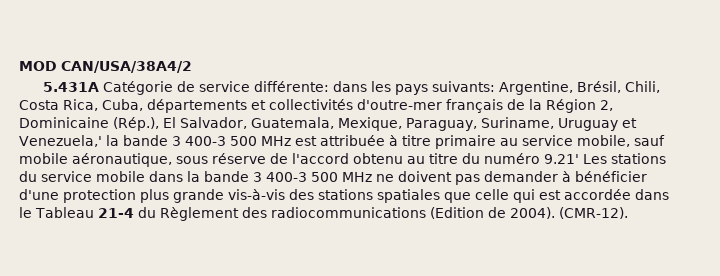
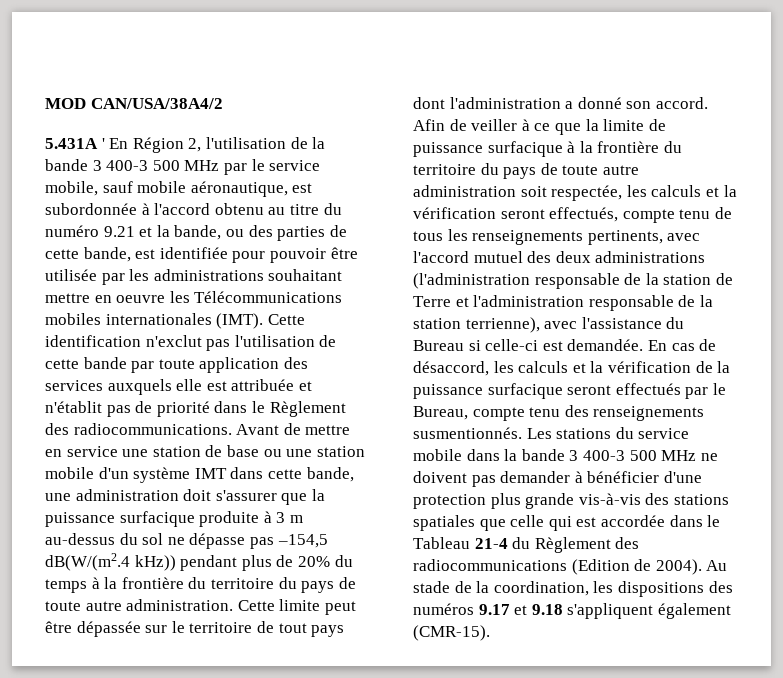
[103,81,661,95] [19,99,613,113] [19,117,637,131] [19,135,518,149] Catégorie de service différente: dans les pays suivants: Argentine, Brésil, Chili, Costa Rica, Cuba, départements et collectivités d'outre-mer français de la Région 2, Dominicaine (Rép.), El Salvador, Guatemala, Mexique, Paraguay, Suriname, Uruguay et Venezuela,' la bande 3 400-3 500 MHz est attribuée à titre primaire au -> [101,137,326,153] [45,159,265,175] ' En Région 2, l'utilisation de la bande 3 400-3 500 MHz par le
[176,153,288,164] sous réserve de -> [292,183,313,193] [45,203,150,215] est subordonnée à
[544,154,579,164] 9.21' -> [103,225,347,241] [45,247,358,263] [45,269,343,285] [45,291,343,303] [45,313,305,329] [45,335,337,351] [45,357,308,373] [45,379,312,395] [45,401,346,417] [45,423,351,435] [45,445,365,457] [45,467,354,483] [45,489,325,505] [45,511,303,527] [45,533,328,549] [45,553,353,571] [45,577,356,593] [45,599,356,615] [45,621,345,637] [413,97,708,109] [413,119,666,135] [413,141,682,157] [413,163,639,179] [413,185,737,201] [413,207,732,223] [413,229,701,245] [413,251,706,263] [413,273,733,289] [413,295,713,311] [413,317,685,333] [413,339,717,351] [413,361,731,376] [413,383,726,399] [413,405,705,421] [413,427,522,439] 9.21 et la bande, ou des parties de cette bande, est identifiée pour pouvoir être utilisée par les administrations souhaitant mettre en oeuvre les Télécommunications mobiles internationales (IMT). Cette identification n'exclut pas l'utilisation de cette bande par toute application des services auxquels elle est attribuée et n'établit pas de priorité dans le Règlement des radiocommunications. Avant de mettre en service une station de base ou une station mobile d'un système IMT dans cette bande, une administration doit s'assurer que la puissance surfacique produite à 3 m au-dessus du sol ne dépasse pas –154,5 dB(W/(m2.4 kHz)) pendant plus de 20% du temps à la frontière du territoire du pays de toute autre administration. Cette limite peut être dépassée sur le territoire de tout pays dont l'administration a donné son accord. Afin de veiller à ce que la limite de puissance surfacique à la frontière du territoire du pays de toute autre administration soit respectée, les calculs et la vérification seront effectués, compte tenu de tous les renseignements pertinents, avec l'accord mutuel des deux administrations (l'administration responsable de la station de Terre et l'administration responsable de la station terrienne), avec l'assistance du Bureau si celle-ci est demandée. En cas de désaccord, les calculs et la vérification de la puissance surfacique seront effectués par le Bureau, compte tenu des renseignements susmentionnés.
[558,207,628,219] (CMR-12). -> [706,560,728,571] [413,581,733,597] [413,603,731,619] [413,625,490,641] Au stade de la coordination, les dispositions des numéros 9.17 et 9.18 s'appliquent également (CMR-15).

